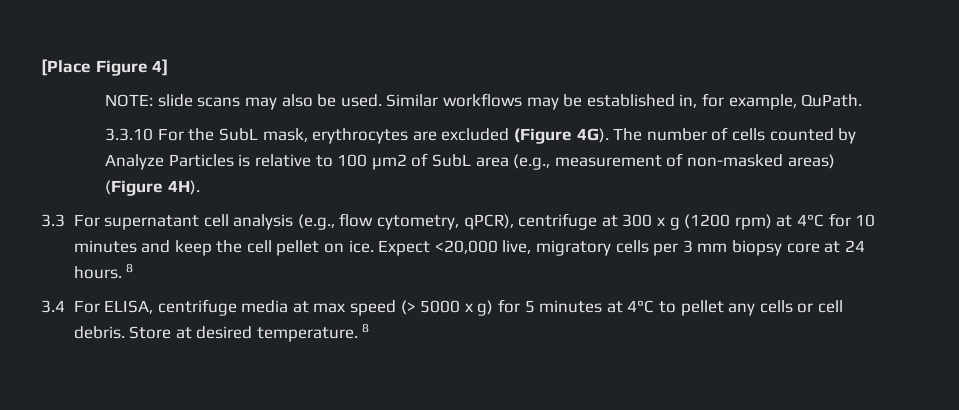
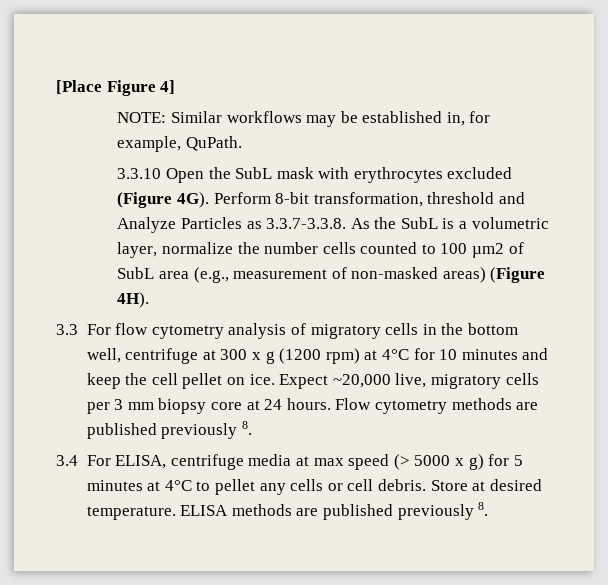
[157,94,382,110] slide scans may also be used. -> (167, 117) none
[157,127,857,144] [105,154,312,170] For the SubL mask, erythrocytes are excluded (Figure 4G). The number of cells counted by Analyze Particles is relative -> [165,167,513,183] [117,192,525,208] [117,217,549,233] [117,242,418,258] Open the SubL mask with erythrocytes excluded (Figure 4G). Perform 8-bit transformation, threshold and Analyze Particles as 3.3.7-3.3.8. As the SubL is a volumetric layer, normalize the number cells counted
[104,213,514,230] supernatant cell analysis (e.g., flow cytometry, qPCR), -> [115,323,518,339] [86,348,121,363] flow cytometry analysis of migratory cells in the bottom well,
[434,240,498,254] <20,000 -> [332,374,391,388] ~20,000
[126,264,134,273] 8 -> [335,398,539,414] [86,421,252,439] Flow cytometry methods are published previously 8.
[362,324,370,333] 8 -> [180,502,489,520] ELISA methods are published previously 8.

